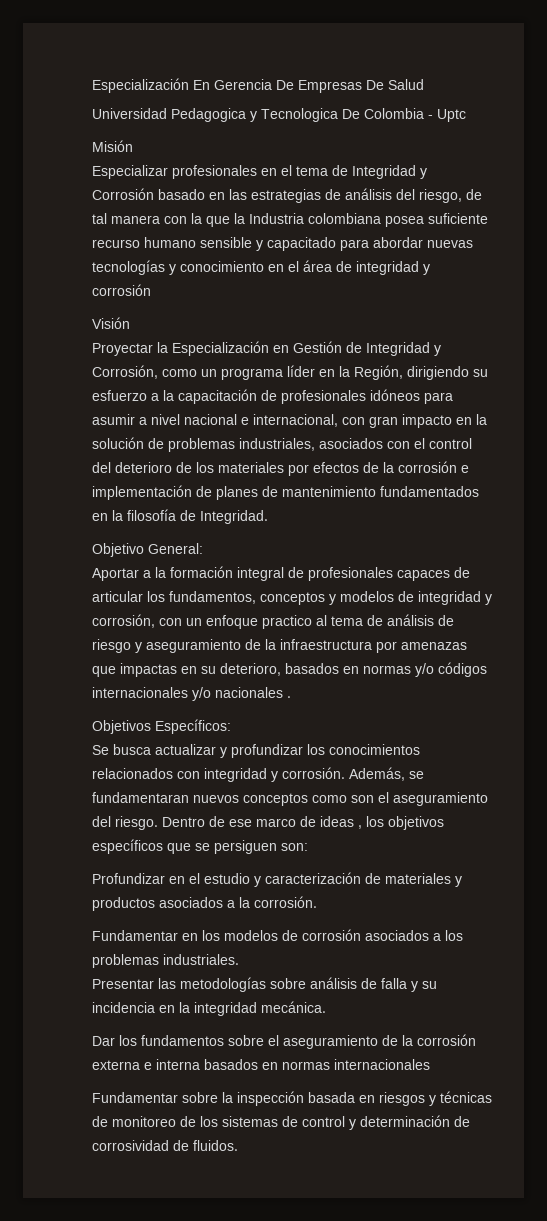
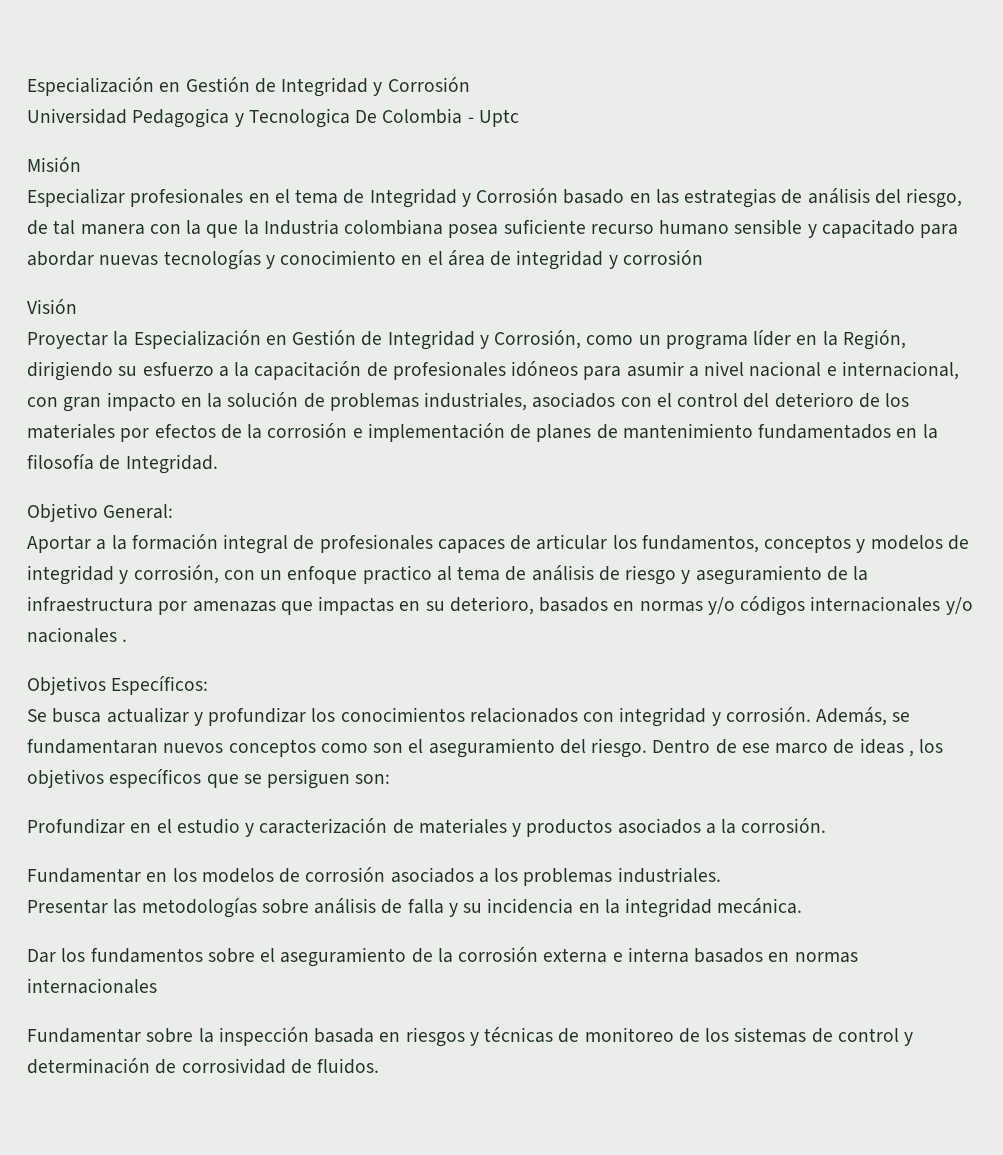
[92,78,424,93] Especialización En Gerencia De Empresas De Salud -> [27,77,470,97] Especialización en Gestión de Integridad y Corrosión

